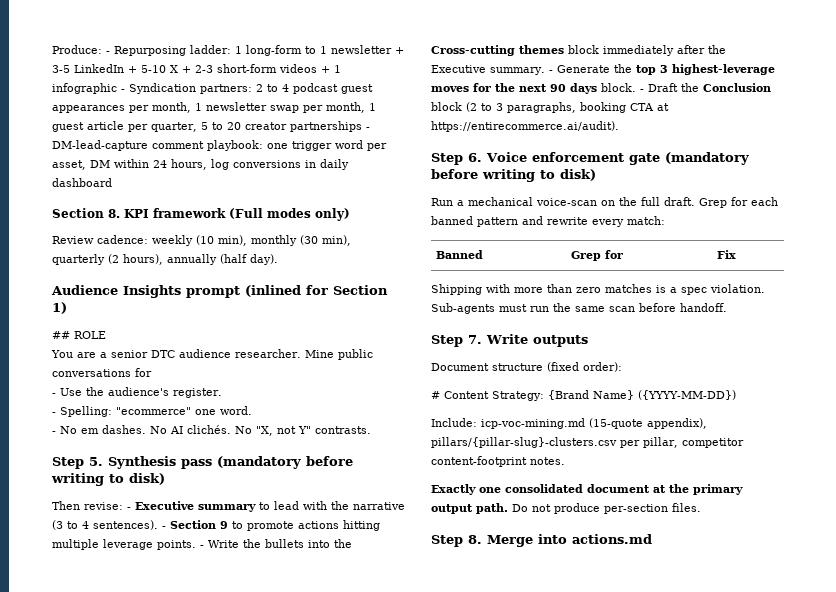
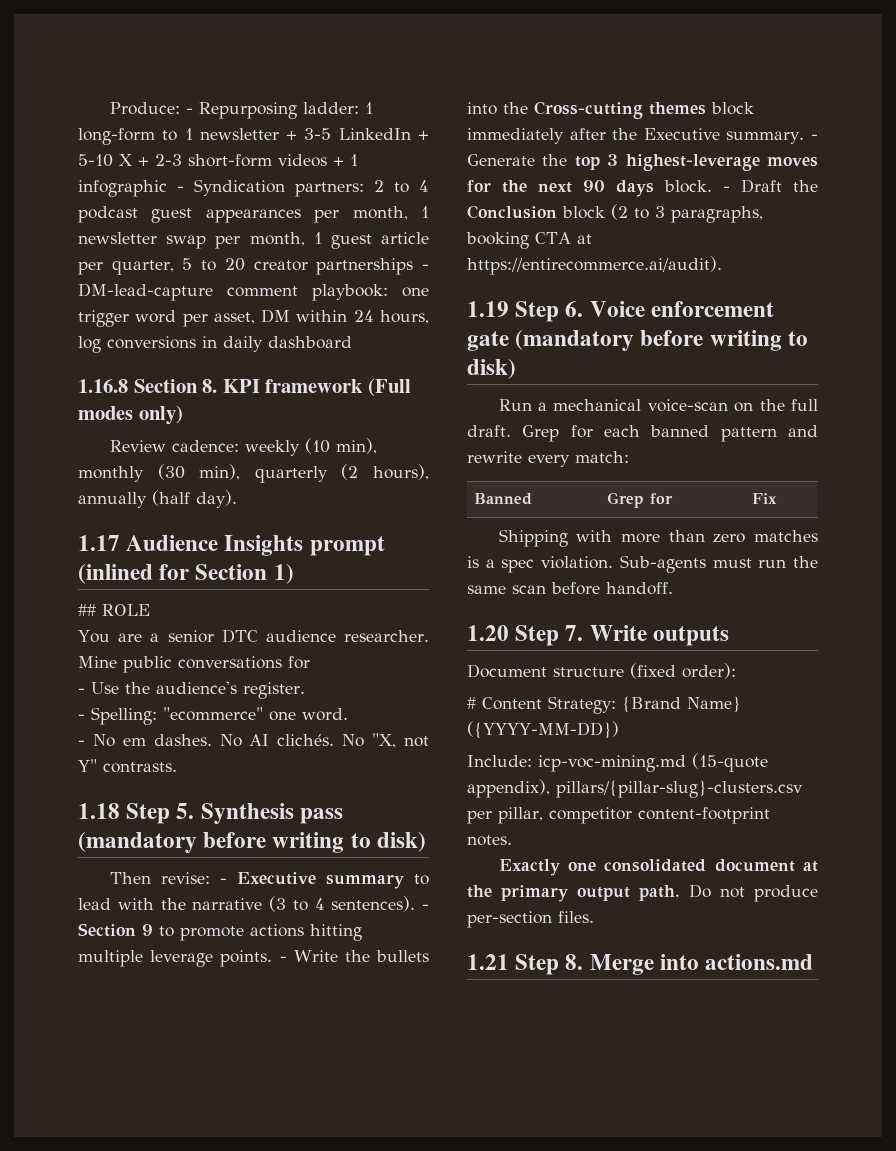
(112, 182) none -> [78,379,128,393] 1.16.8
(278, 259) none -> [78,535,120,551] 1.17
(371, 430) none -> [78,803,120,819] 1.18
(619, 126) none -> [467,301,509,317] 1.19
(727, 307) none -> [467,625,509,641] 1.20
(701, 507) none -> [467,954,509,970] 1.21

